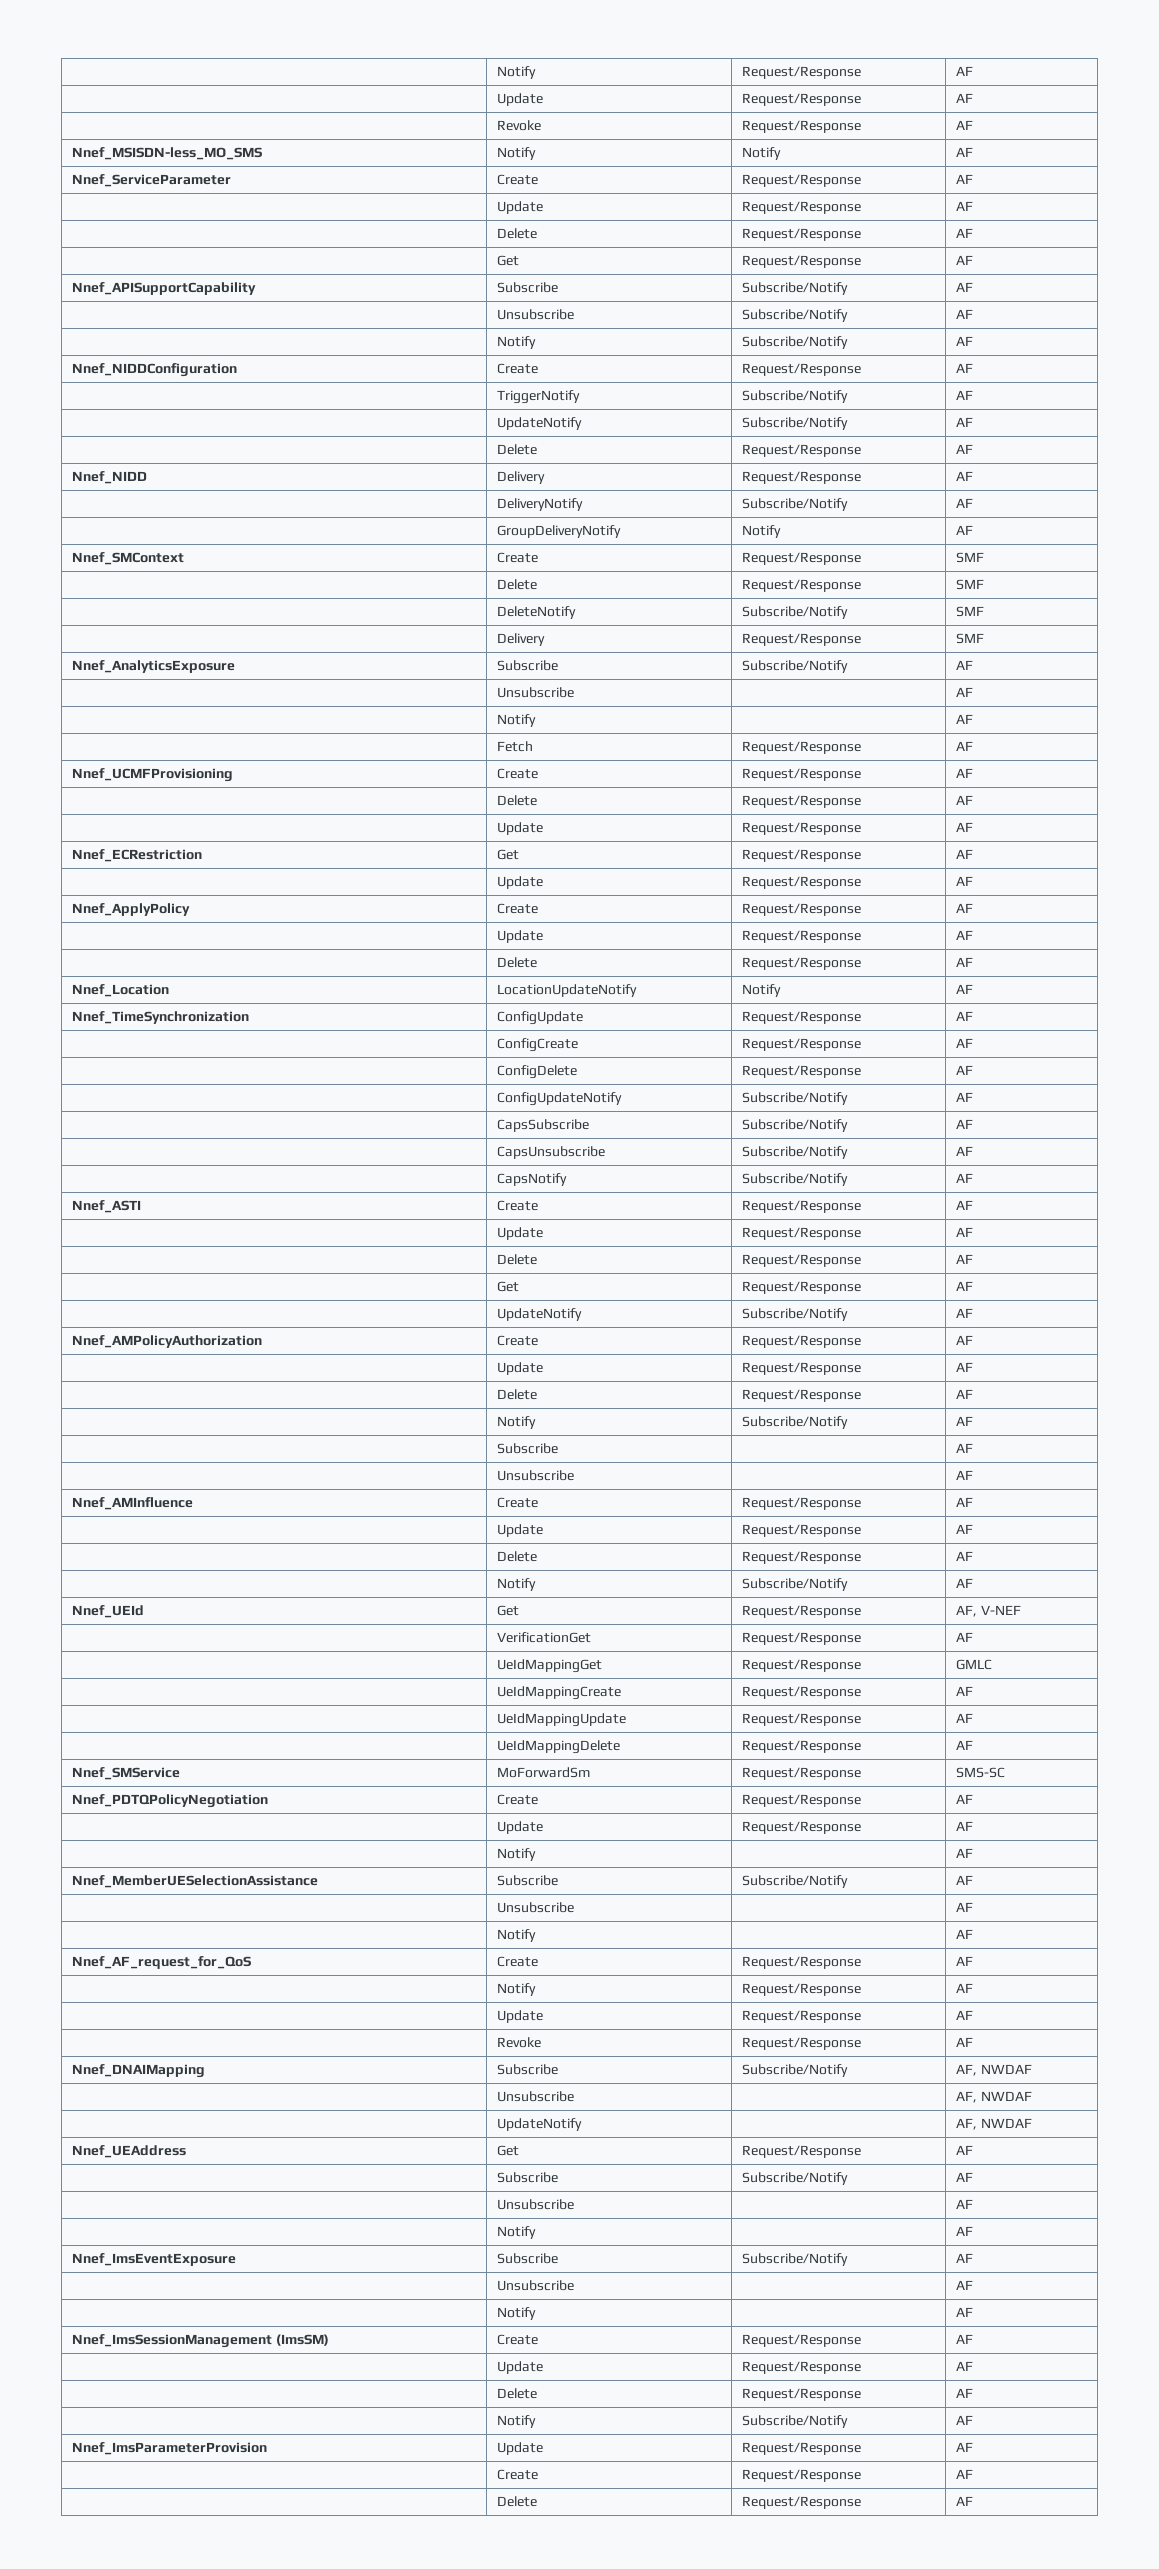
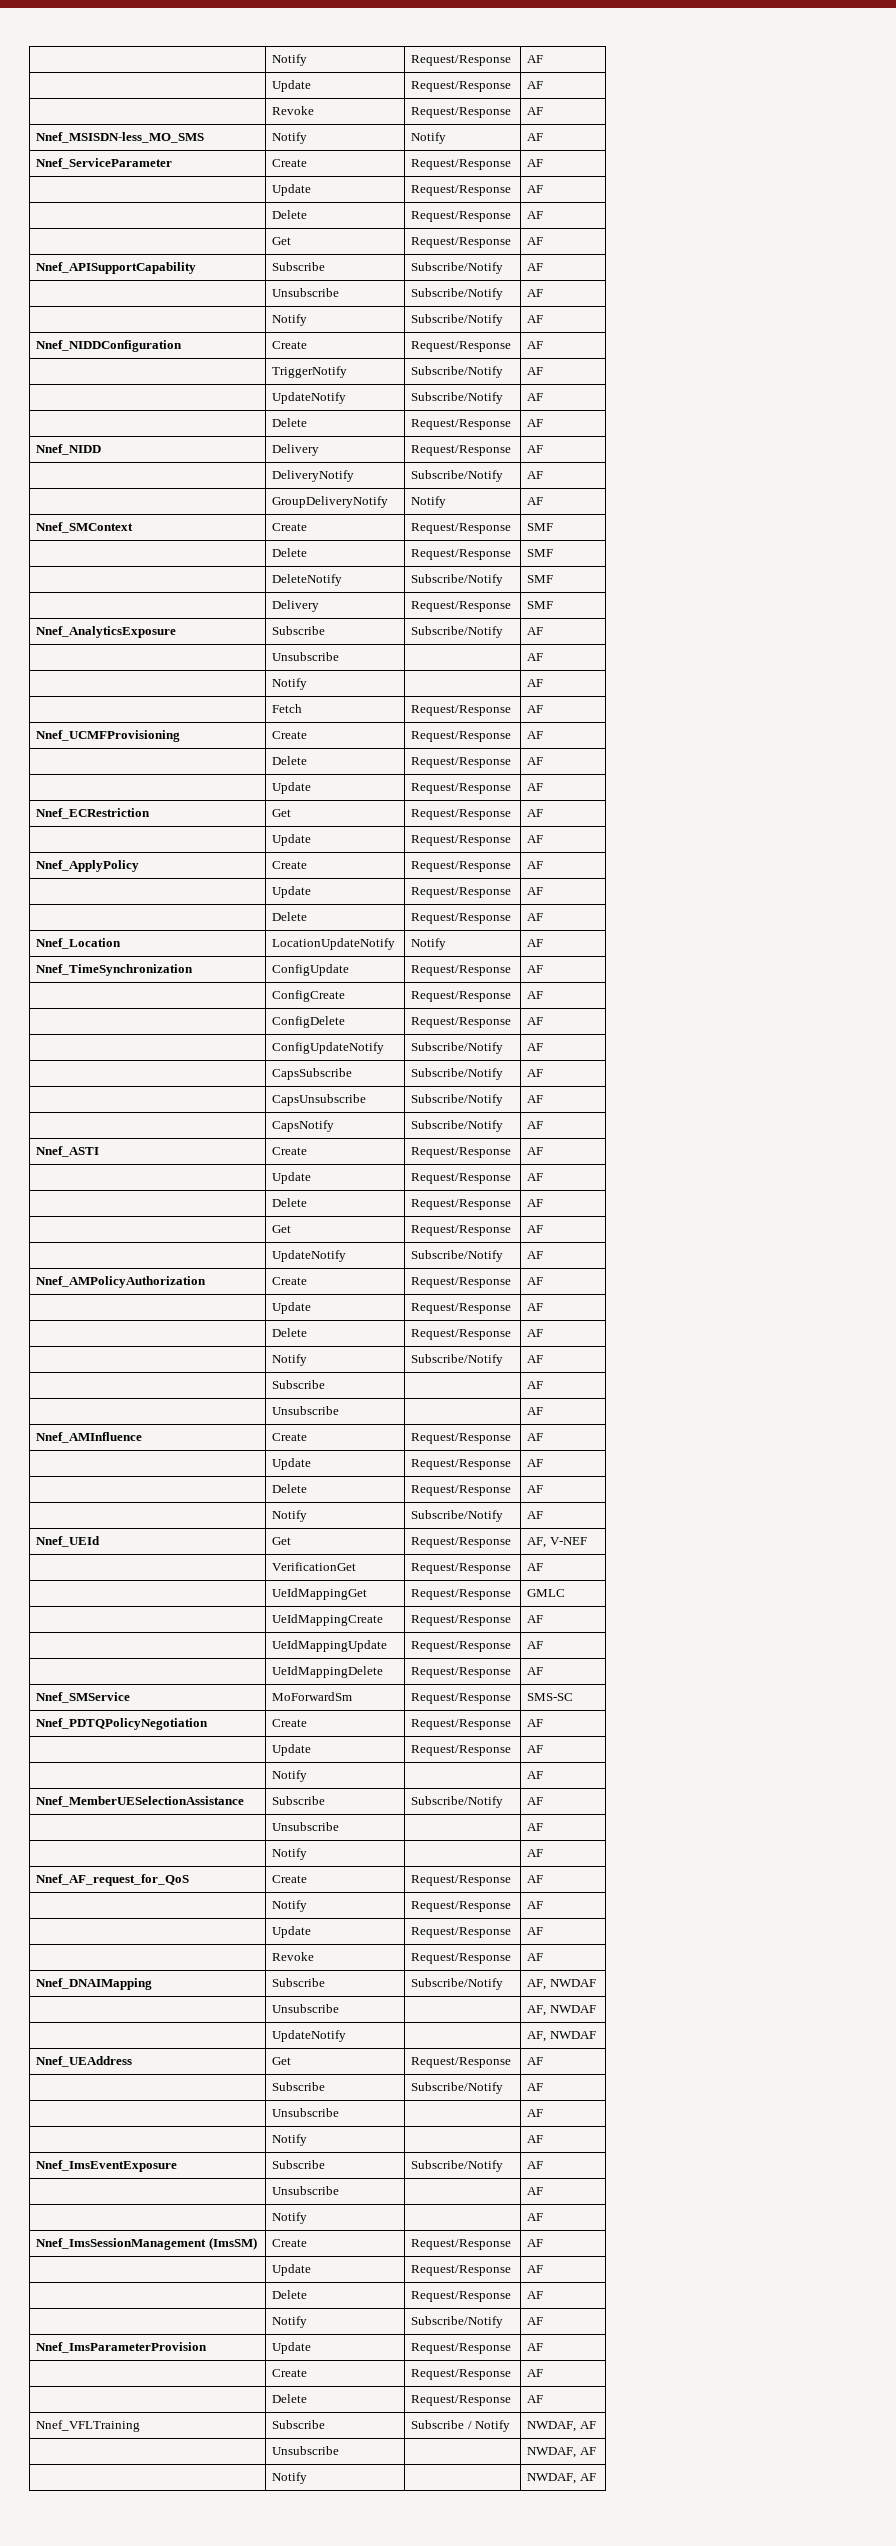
(973, 2501) none -> [36,2420,141,2432] [272,2420,326,2429] [411,2420,511,2432] [527,2421,596,2432] [272,2446,340,2455] [527,2447,596,2458] [272,2472,308,2484] [527,2473,596,2484] // Nnef_VFLTraining | Subscribe | Subscribe / Notify | NWDAF, AF // | Unsubscribe | | NWDAF, AF // | Notify | | NWDAF, AF

